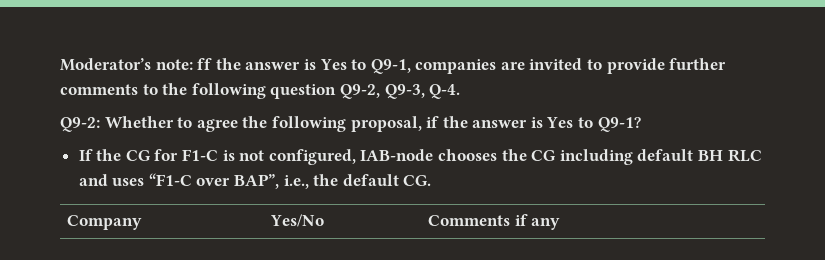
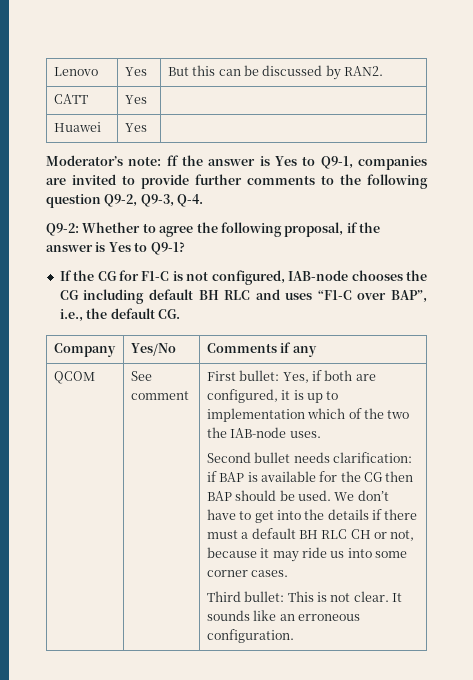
(60, 64) none -> [53,67,98,76] [124,67,147,76] [167,65,384,80] [53,94,88,104] [124,95,147,104] [53,122,101,132] [124,123,147,132] Lenovo | Yes | But this can be discussed by RAN2. // CATT | Yes | // Huawei | Yes | //
(561, 224) none -> [53,371,95,384] [130,371,152,381] [130,391,189,400] [206,370,376,383] [206,389,339,403] [206,408,410,422] [206,427,321,438] [206,452,412,463] [206,471,414,482] [206,490,389,501] [206,509,418,523] [206,528,415,541] [206,547,408,562] [206,570,289,577] [206,591,403,602] [206,610,360,621] [206,629,294,643] // QCOM | See comment | First bullet: Yes, if both are configured, it is up to implementation which of the two the IAB-node uses. // Second bullet needs clarification: if BAP is available for the CG then BAP should be used. We don’t have to get into the details if there must a default BH RLC CH or not, because it may ride us into some corner cases. // Third bullet: This is not clear. It sounds like an erroneous configuration.

